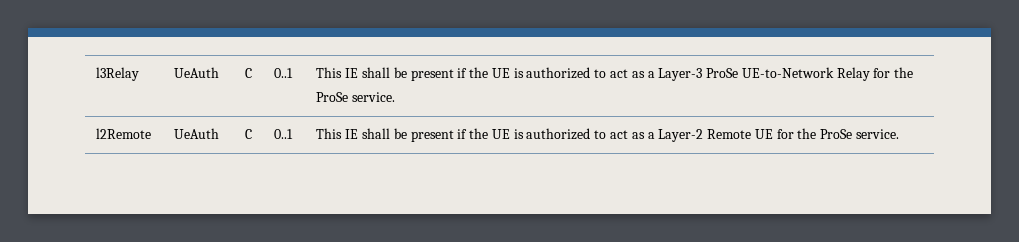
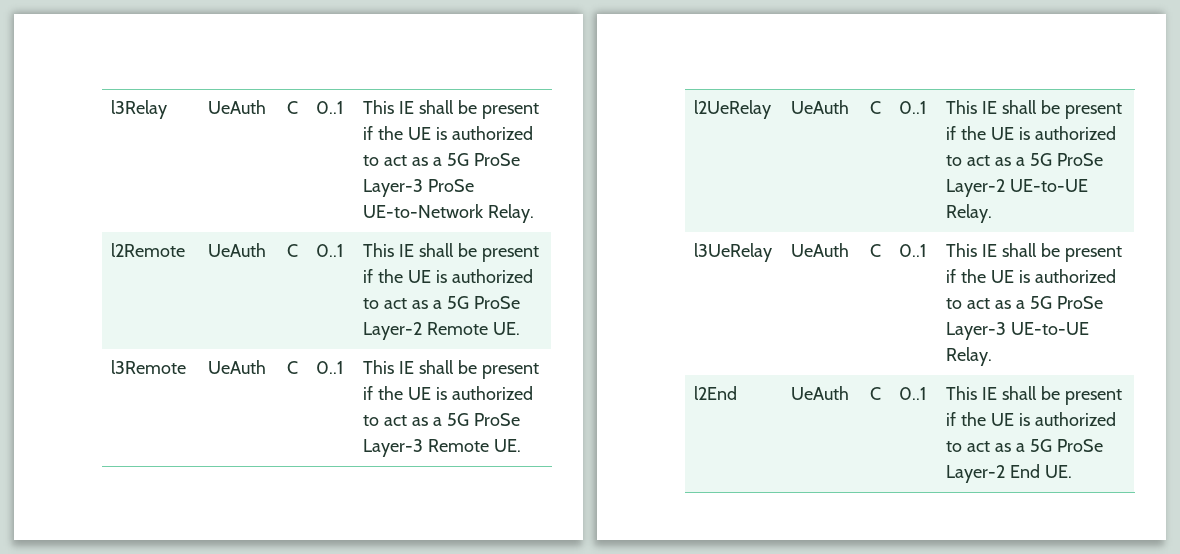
(655, 74) none -> [446,153,520,166] 5G ProSe
[836,67,914,81] [316,92,396,102] Relay for the ProSe service. -> [488,204,535,223] Relay.
[658,128,900,142] Layer-2 Remote UE for the ProSe service. -> [446,296,520,309] [363,322,521,340] [111,360,187,374] [208,360,267,374] [287,361,298,374] [316,361,344,374] [363,360,539,379] [363,386,533,400] [363,413,520,426] [363,439,522,457] [694,100,772,119] [791,100,850,114] [870,101,881,114] [899,101,927,114] [946,100,1122,119] [946,126,1116,140] [946,153,1103,166] [946,179,1089,197] [946,204,993,223] [694,243,773,262] [791,243,850,257] [870,244,881,257] [899,244,927,257] [946,243,1122,262] [946,269,1116,283] [946,296,1103,309] [946,322,1090,340] [946,347,993,366] [694,386,738,400] [791,386,850,400] [870,387,881,400] [899,387,927,400] [946,386,1122,405] [946,412,1116,426] [946,439,1103,452] [946,464,1073,483] 5G ProSe Layer-2 Remote UE. // l3Remote | UeAuth | C | 0..1 | This IE shall be present if the UE is authorized to act as a 5G ProSe Layer-3 Remote UE. // l2UeRelay | UeAuth | C | 0..1 | This IE shall be present if the UE is authorized to act as a 5G ProSe Layer-2 UE-to-UE Relay. // l3UeRelay | UeAuth | C | 0..1 | This IE shall be present if the UE is authorized to act as a 5G ProSe Layer-3 UE-to-UE Relay. // l2End | UeAuth | C | 0..1 | This IE shall be present if the UE is authorized to act as a 5G ProSe Layer-2 End UE.

